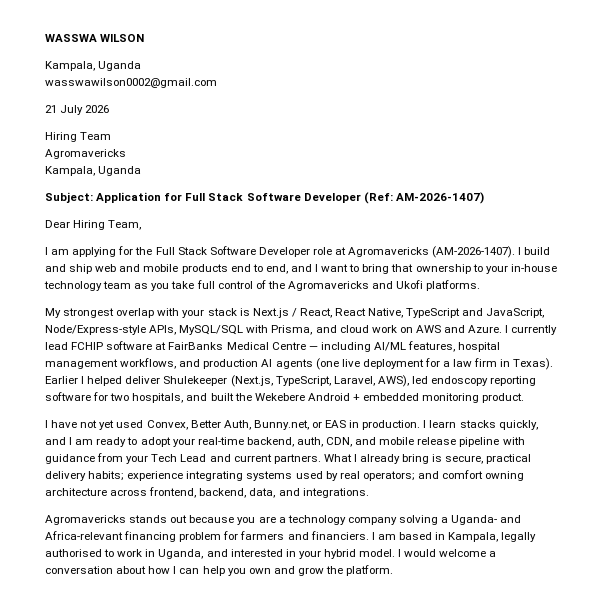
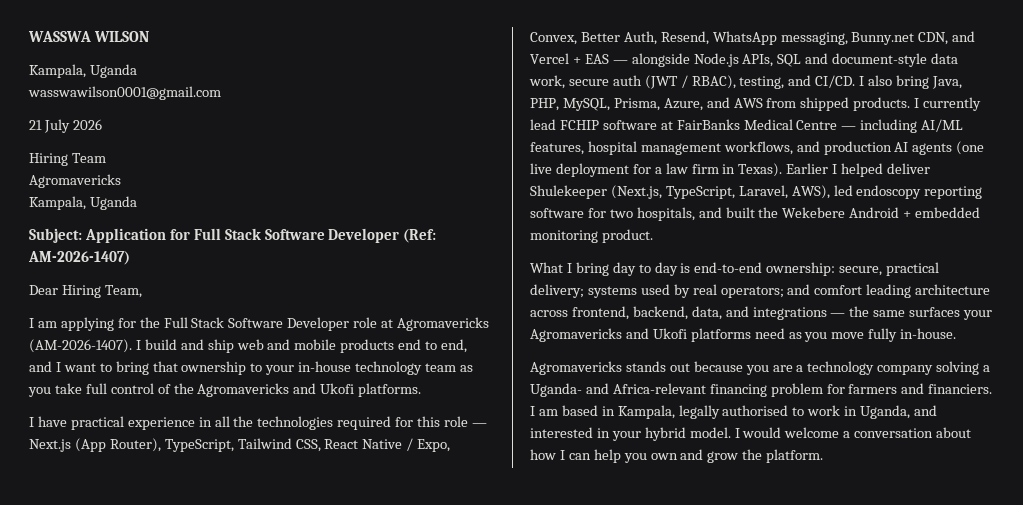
[45,78,217,88] wasswawilson0002@gmail.com -> [28,86,221,100] wasswawilson0001@gmail.com
[45,308,545,318] [45,325,503,335] My strongest overlap with your stack is Next.js / React, React Native, TypeScript and JavaScript, Node/Express-style APIs, MySQL/SQL with Prisma, and cloud work on AWS and Azure. -> [29,416,487,430] [29,438,451,452] [530,31,976,45] [530,53,959,67] [529,75,962,89] [530,97,911,111] I have practical experience in all the technologies required for this role — Next.js (App Router), TypeScript, Tailwind CSS, React Native / Expo, Convex, Better Auth, Resend, WhatsApp messaging, Bunny.net CDN, and Vercel + EAS — alongside Node.js APIs, SQL and document-style data work, secure auth (JWT / RBAC), testing, and CI/CD. I also bring Java, PHP, MySQL, Prisma, Azure, and AWS from shipped products.
[45,420,538,430] [45,437,525,447] [45,453,532,464] [45,471,244,481] I have not yet used Convex, Better Auth, Bunny.net, or EAS in production. I learn stacks quickly, and I am ready to adopt your real-time backend, auth, CDN, and mobile release pipeline with guidance from your Tech Lead and current partners. What I already bring is secure, practical delivery habits; experience integrating -> [530,262,940,276] [530,284,584,298] What I bring day to day is end-to-end ownership: secure, practical delivery;
[485,471,525,481] owning -> [866,284,912,298] leading
[302,488,369,498] integrations. -> [752,306,993,320] [530,328,957,342] integrations — the same surfaces your Agromavericks and Ukofi platforms need as you move fully in-house.

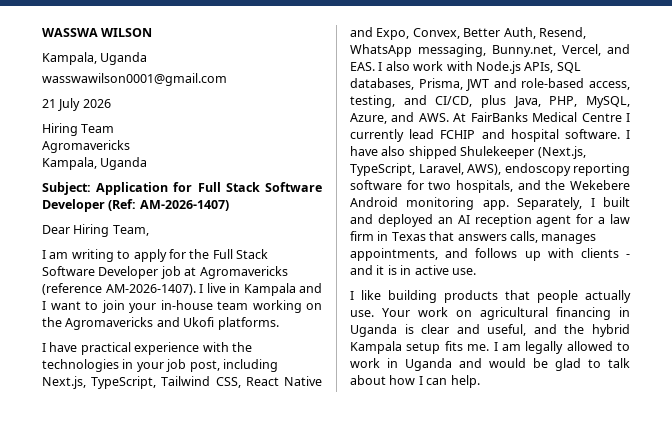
[60,317,114,331] applying -> [71,249,167,262] writing to apply
[353,317,378,328] role -> [160,266,181,279] job
[29,339,468,353] [29,361,473,375] [28,383,171,397] (AM-2026-1407). I build and ship web and mobile products end to end, and I want to bring that ownership to your in-house technology team as you take full control of -> [42,283,322,296] [42,300,322,313] (reference AM-2026-1407). I live in Kampala and I want to join your in-house team working on
[198,416,487,430] [29,438,161,452] in all the technologies required for this role — Next.js (App Router), -> [202,342,252,352] [42,359,278,372] [42,376,86,389] with the technologies in your job post, including Next.js,
[406,438,414,451] / -> [350,27,373,37] and
[851,31,976,45] [530,53,959,67] [529,75,930,89] Bunny.net CDN, and Vercel + EAS — alongside Node.js APIs, SQL and document-style data work, secure auth (JWT / RBAC), testing, and CI/CD. I also bring -> [492,44,630,57] [350,61,581,74] [350,78,630,91] [350,95,506,108] Bunny.net, Vercel, and EAS. I also work with Node.js APIs, SQL databases, Prisma, JWT and role-based access, testing, and CI/CD, plus
[613,98,660,111] Prisma, -> (630, 102) none
[733,97,982,111] [530,119,964,133] [530,141,985,155] [530,163,931,177] AWS from shipped products. I currently lead FCHIP software at FairBanks Medical Centre — including AI/ML features, hospital management workflows, and production AI agents (one live deployment for a law firm in Texas). Earlier I helped deliver -> [418,112,630,122] [350,129,630,142] [350,146,457,159] AWS. At FairBanks Medical Centre I currently lead FCHIP and hospital software. I have also shipped
[833,185,853,196] led -> (501, 169) none
[725,207,755,218] built -> (541, 185) none
[903,207,981,218] [530,229,653,243] [530,262,940,276] [530,284,991,298] [530,306,993,320] [530,328,957,342] [530,361,991,375] [530,383,993,397] [530,405,938,419] [530,427,972,441] [530,449,824,463] + embedded monitoring product. // What I bring day to day is end-to-end ownership: secure, practical delivery; systems used by real operators; and comfort leading architecture across frontend, backend, data, and integrations — the same surfaces your Agromavericks and Ukofi platforms need as you move fully in-house. // Agromavericks stands out because you are a technology company solving a Uganda- and Africa-relevant financing problem for farmers and financiers. I am based in Kampala, legally authorised to work in Uganda, and interested in your hybrid model. I would welcome a conversation about how I can help you own and grow the platform. -> [406,197,630,210] [350,214,630,227] [350,231,597,244] [350,248,630,261] [350,265,476,275] [350,290,631,303] [350,307,630,320] [350,324,630,337] [350,341,630,354] [350,358,630,371] [350,375,480,388] monitoring app. Separately, I built and deployed an AI reception agent for a law firm in Texas that answers calls, manages appointments, and follows up with clients - and it is in active use. // I like building products that people actually use. Your work on agricultural financing in Uganda is clear and useful, and the hybrid Kampala setup fits me. I am legally allowed to work in Uganda and would be glad to talk about how I can help.

